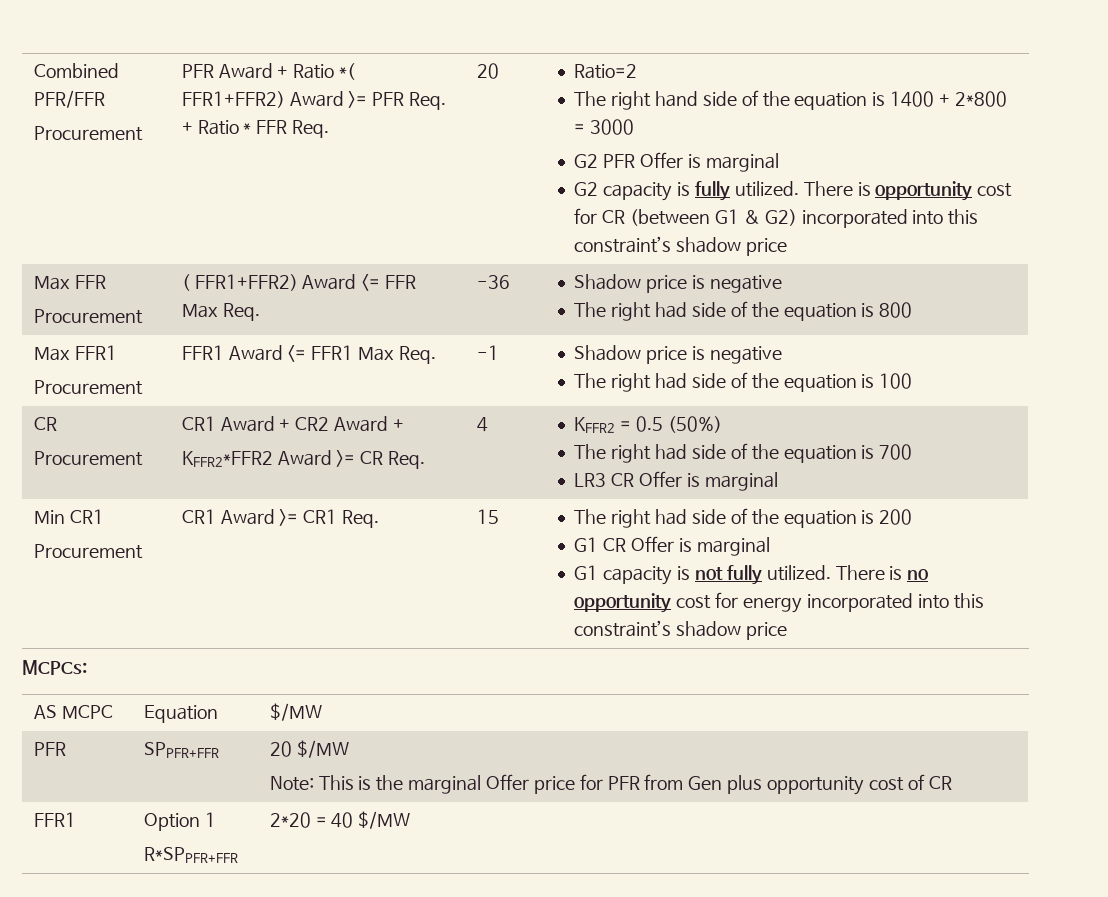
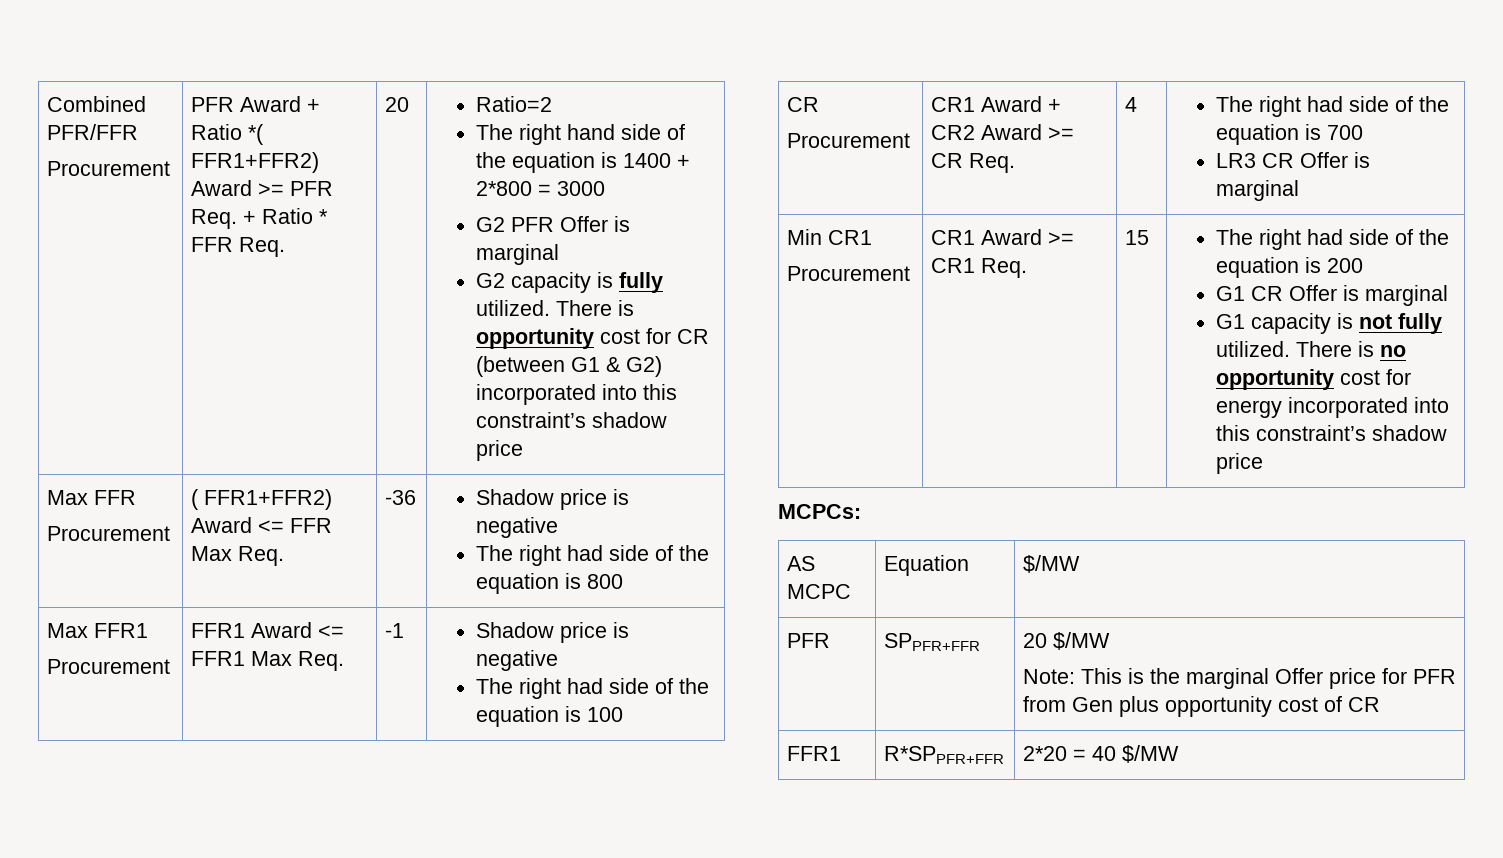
[393,419,405,430] [181,450,332,467] + // KFFR2*FFR2 Award -> (1042, 132) none
[574,416,722,433] KFFR2 = 0.5 (50%) // -> (1137, 104) none
[143,812,216,831] Option 1 // -> (841, 753) none

